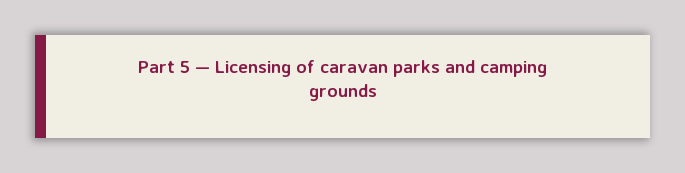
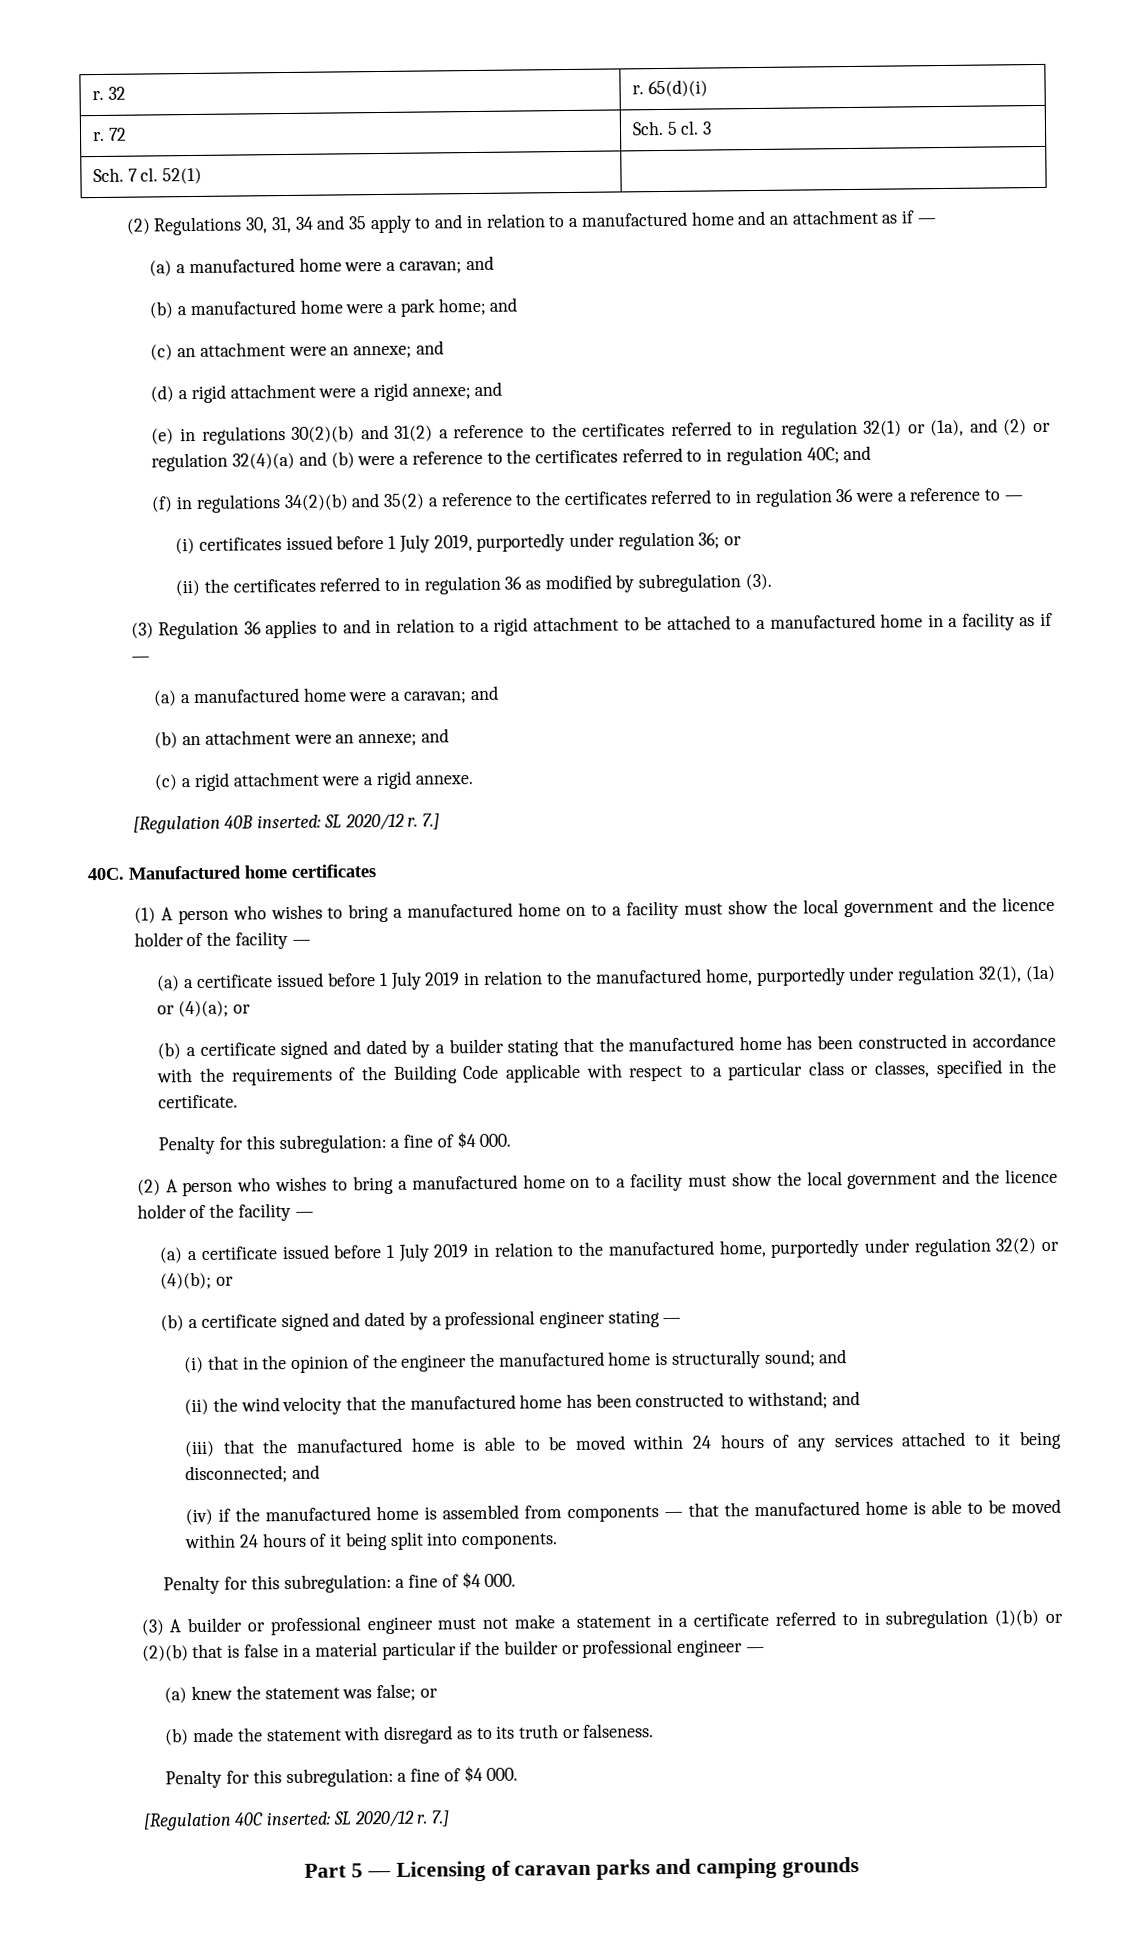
(138, 67) none -> [91,86,126,101] [631,79,708,98] [91,127,127,142] [631,120,713,136] [92,167,203,185] [125,209,937,236] [149,255,494,277] [149,297,518,319] [150,340,444,361] [150,381,503,404] [151,418,1052,445] [151,445,872,472] [151,487,1023,513] [175,531,743,555] [175,573,772,597] [130,612,1054,640] [130,656,150,662] [153,685,499,707] [154,728,449,749] [154,770,473,792] [132,813,440,834] [87,864,376,881] [133,896,1055,925] [133,931,311,950] [156,965,1057,992] [157,1000,251,1018] [157,1032,1056,1060] [156,1058,1057,1086] [158,1094,239,1109] [158,1132,512,1155] [136,1168,1058,1197] [136,1203,314,1222] [159,1237,1059,1264] [160,1271,235,1290] [160,1310,682,1332] [184,1349,848,1374] [184,1390,860,1416] [184,1430,1063,1458] [185,1464,320,1484] [185,1498,1061,1526] [184,1531,559,1551] [163,1572,517,1595] [140,1609,1063,1636] [141,1638,765,1662] [164,1683,438,1704] [164,1723,655,1746] [165,1765,519,1789] [142,1810,450,1831] r. 32 | r. 65(d)(i) // r. 72 | Sch. 5 cl. 3 // Sch. 7 cl. 52(1) | // (2) Regulations 30, 31, 34 and 35 apply to and in relation to a manufactured home and an attachment as if — // (a) a manufactured home were a caravan; and // (b) a manufactured home were a park home; and // (c) an attachment were an annexe; and // (d) a rigid attachment were a rigid annexe; and // (e) in regulations 30(2)(b) and 31(2) a reference to the certificates referred to in regulation 32(1) or (1a), and (2) or regulation 32(4)(a) and (b) were a reference to the certificates referred to in regulation 40C; and // (f) in regulations 34(2)(b) and 35(2) a reference to the certificates referred to in regulation 36 were a reference to — // (i) certificates issued before 1 July 2019, purportedly under regulation 36; or // (ii) the certificates referred to in regulation 36 as modified by subregulation (3). // (3) Regulation 36 applies to and in relation to a rigid attachment to be attached to a manufactured home in a facility as if — // (a) a manufactured home were a caravan; and // (b) an attachment were an annexe; and // (c) a rigid attachment were a rigid annexe. // [Regulation 40B inserted: SL 2020/12 r. 7.] // 40C. Manufactured home certificates // (1) A person who wishes to bring a manufactured home on to a facility must show the local government and the licence holder of the facility — // (a) a certificate issued before 1 July 2019 in relation to the manufactured home, purportedly under regulation 32(1), (1a) or (4)(a); or // (b) a certificate signed and dated by a builder stating that the manufactured home has been constructed in accordance with the requirements of the Building Code applicable with respect to a particular class or classes, specified in the certificate. // Penalty for this subregulation: a fine of $4 000. // (2) A person who wishes to bring a manufactured home on to a facility must show the local government and the licence holder of the facility — // (a) a certificate issued before 1 July 2019 in relation to the manufactured home, purportedly under regulation 32(2) or (4)(b); or // (b) a certificate signed and dated by a professional engineer stating — // (i) that in the opinion of the engineer the manufactured home is structurally sound; and // (ii) the wind velocity that the manufactured home has been constructed to withstand; and // (iii) that the manufactured home is able to be moved within 24 hours of any services attached to it being disconnected; and // (iv) if the manufactured home is assembled from components — that the manufactured home is able to be moved within 24 hours of it being split into components. // Penalty for this subregulation: a fine of $4 000. // (3) A builder or professional engineer must not make a statement in a certificate referred to in subregulation (1)(b) or (2)(b) that is false in a material particular if the builder or professional engineer — // (a) knew the statement was false; or // (b) made the statement with disregard as to its truth or falseness. // Penalty for this subregulation: a fine of $4 000. // [Regulation 40C inserted: SL 2020/12 r. 7.] //

